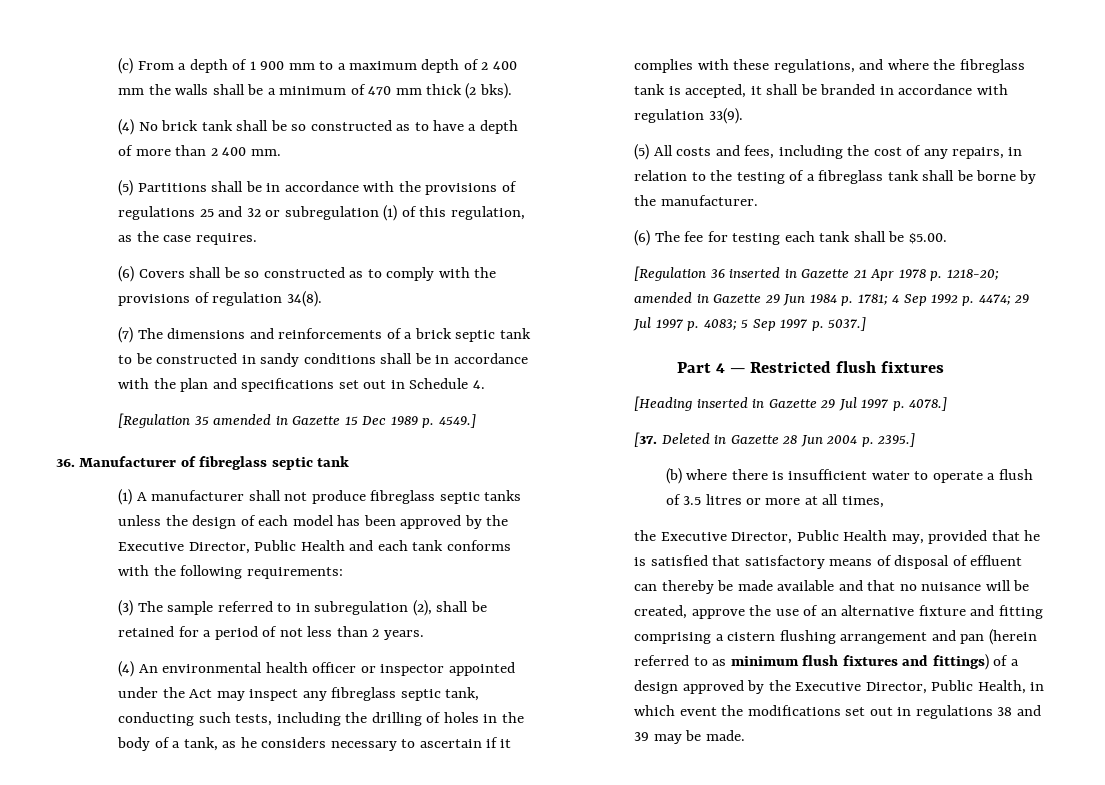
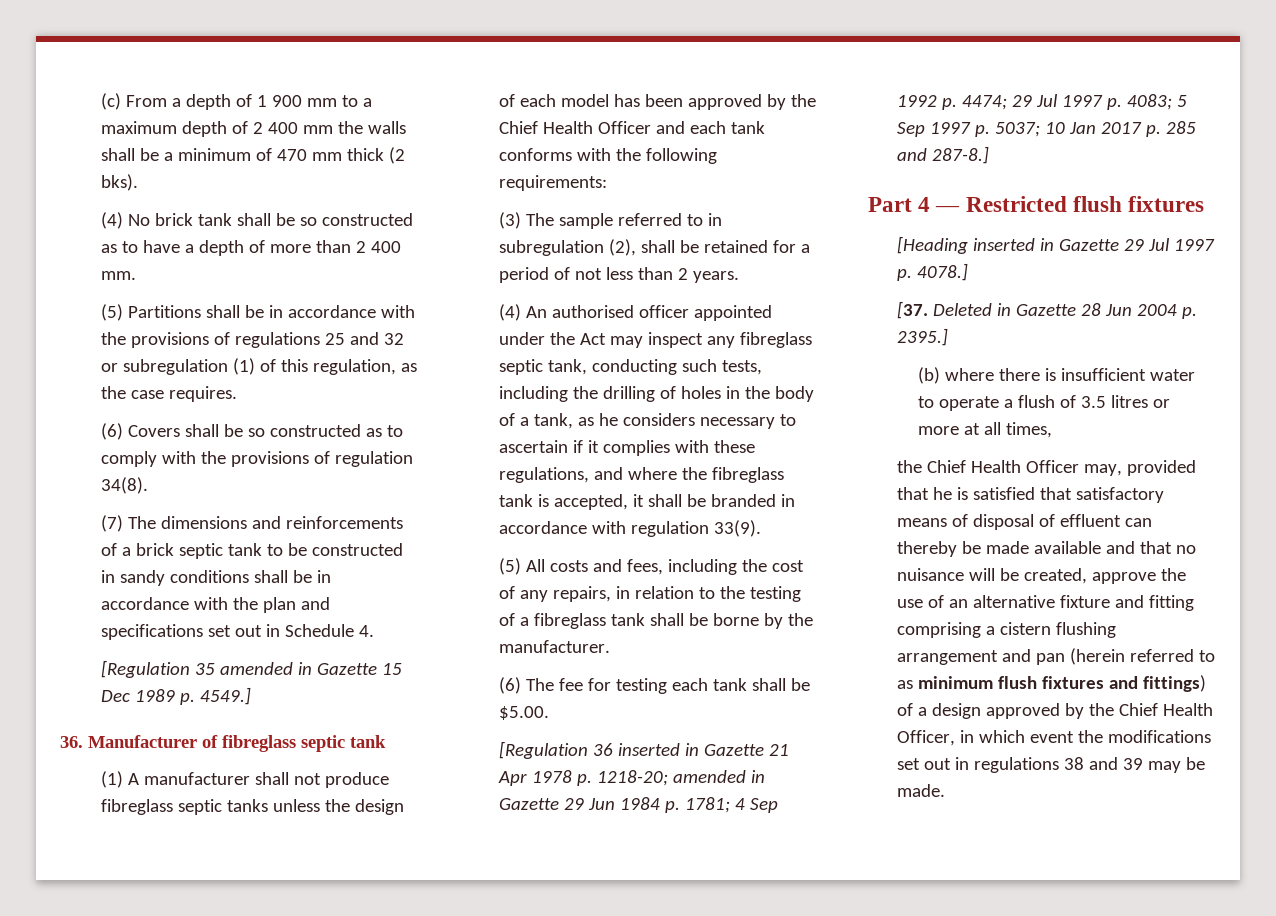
[118,540,345,554] Executive Director, Public Health -> [499,121,652,134] Chief Health Officer
[162,662,445,676] environmental health officer or inspector -> [552,305,690,318] authorised officer
[828,317,867,331] 5037.] -> [995,121,1197,137] [897,146,990,164] 5037; 10 Jan 2017 p. 285 and 287-8.]
[660,530,888,544] Executive Director, Public Health -> [927,460,1080,473] Chief Health Officer
[795,680,1026,694] Executive Director, Public Health, -> [1119,703,1214,716] [897,730,956,746] Chief Health Officer,

